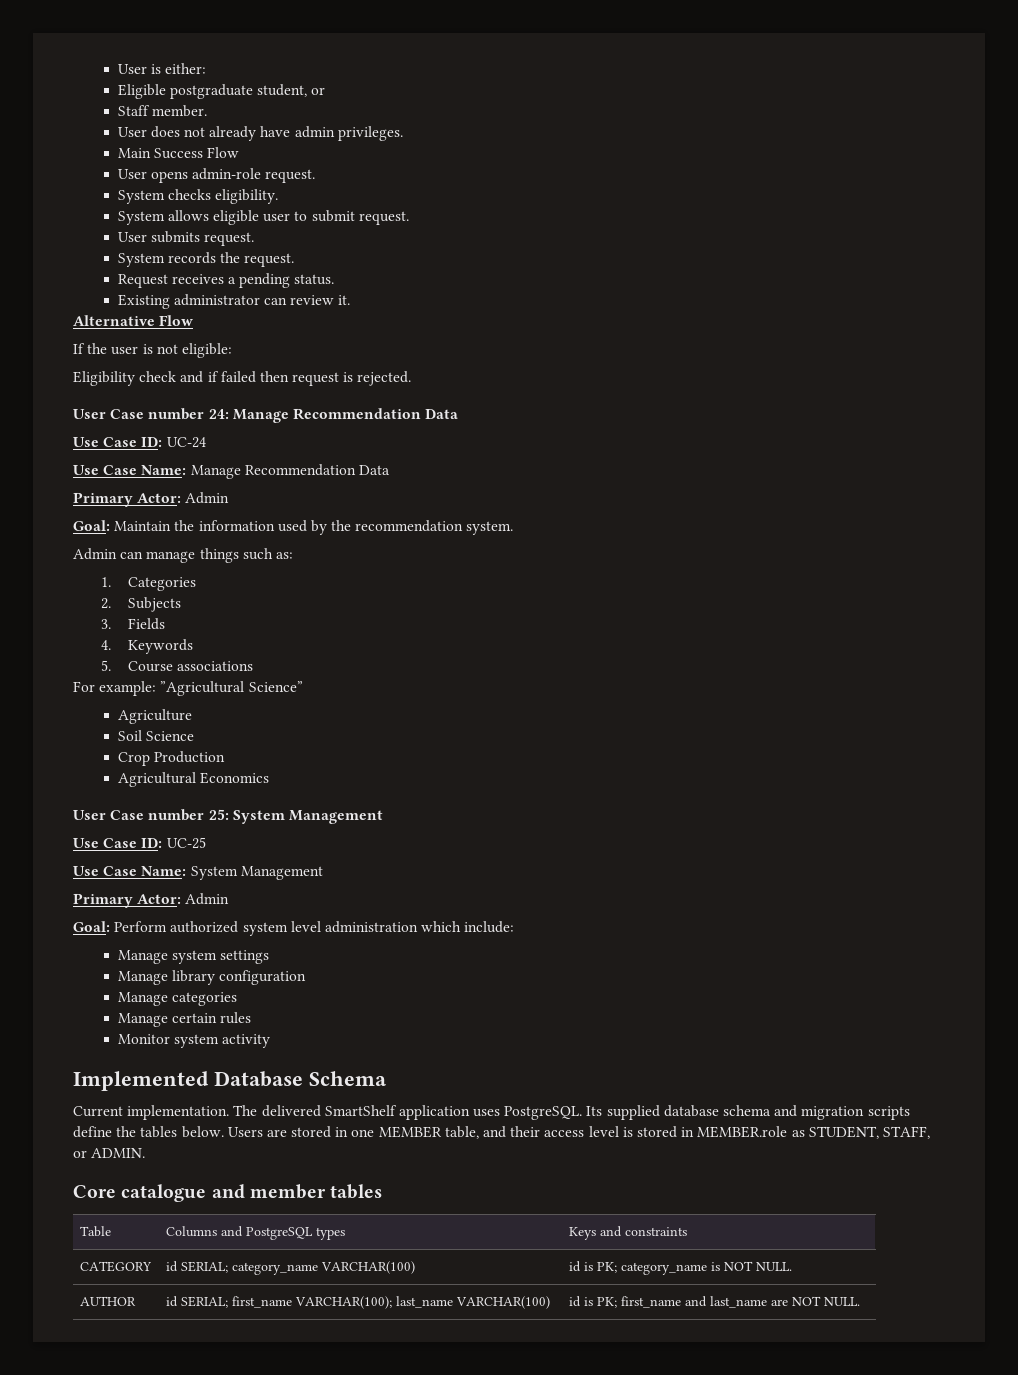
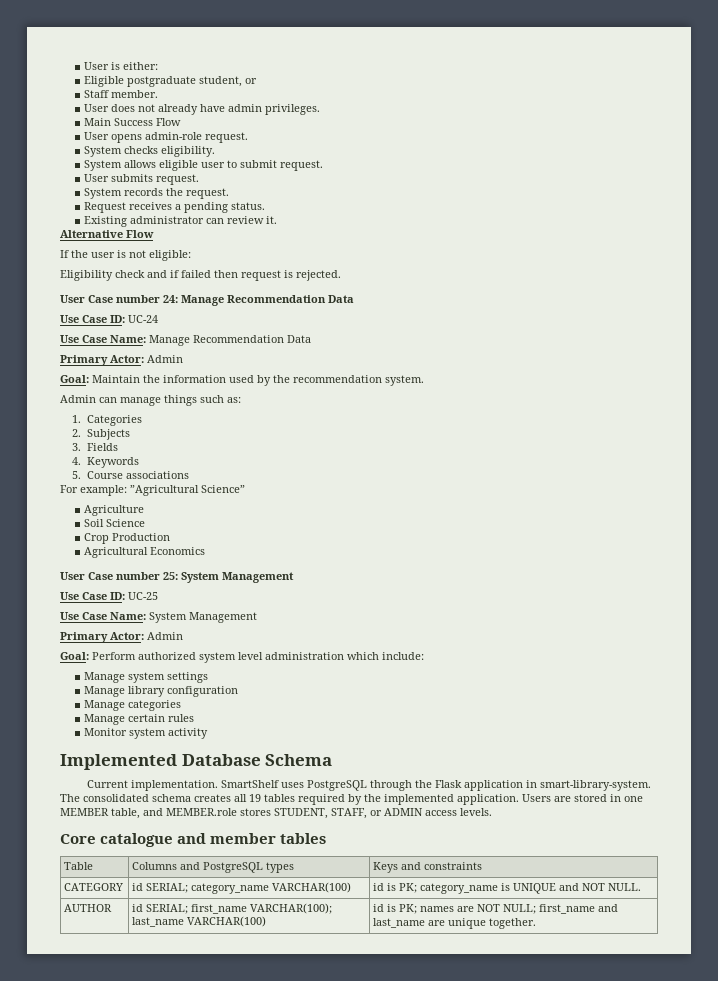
[233,1105,910,1120] [73,1126,224,1138] The delivered SmartShelf application uses PostgreSQL. Its supplied database schema and migration scripts define the tables below. -> [221,780,652,791] [60,794,519,805] SmartShelf uses PostgreSQL through the Flask application in smart-library-system. The consolidated schema creates all 19 tables required by the implemented application.
[510,1126,930,1139] [73,1148,146,1158] their access level is stored in MEMBER.role as STUDENT, STAFF, or ADMIN. -> [166,808,492,819] MEMBER.role stores STUDENT, STAFF, or ADMIN access levels.
(721, 1266) none -> [513,883,580,894] UNIQUE and
(618, 1302) none -> [420,904,537,914] names are NOT NULL;
[792,1296,861,1306] NOT NULL. -> [448,918,537,929] unique together.

